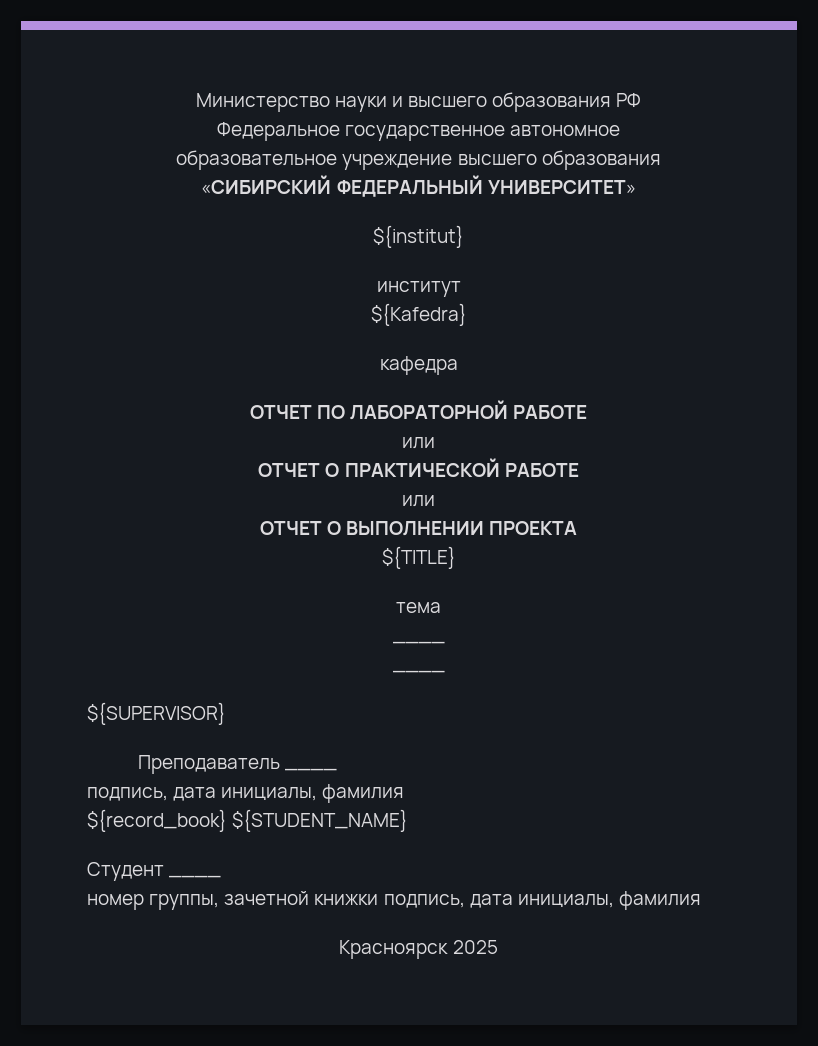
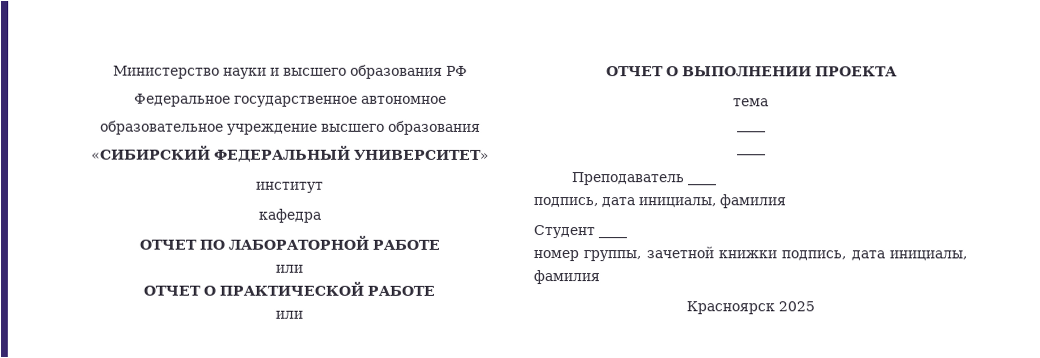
[373,225,464,248] // ${institut} -> (490, 154) none
[370,303,467,326] // ${Kafedra} -> (323, 187) none
[381,546,456,569] // ${TITLE} -> (898, 71) none
[87,702,226,725] // ${SUPERVISOR} -> (766, 154) none
[87,809,409,832] // ${record_book} ${STUDENT_NAME} -> (786, 201) none

